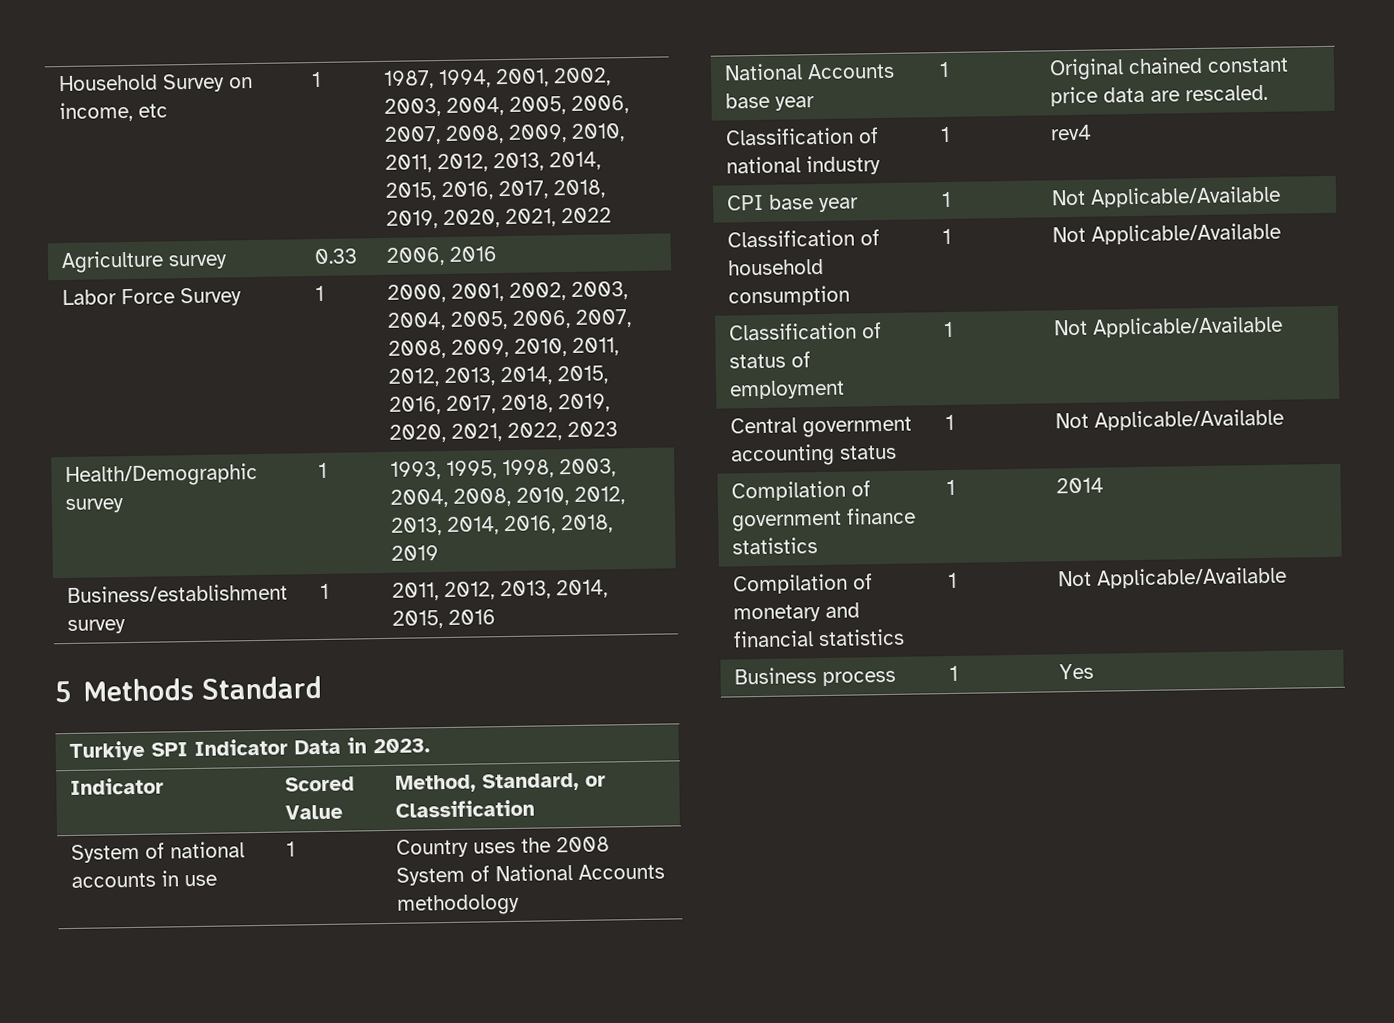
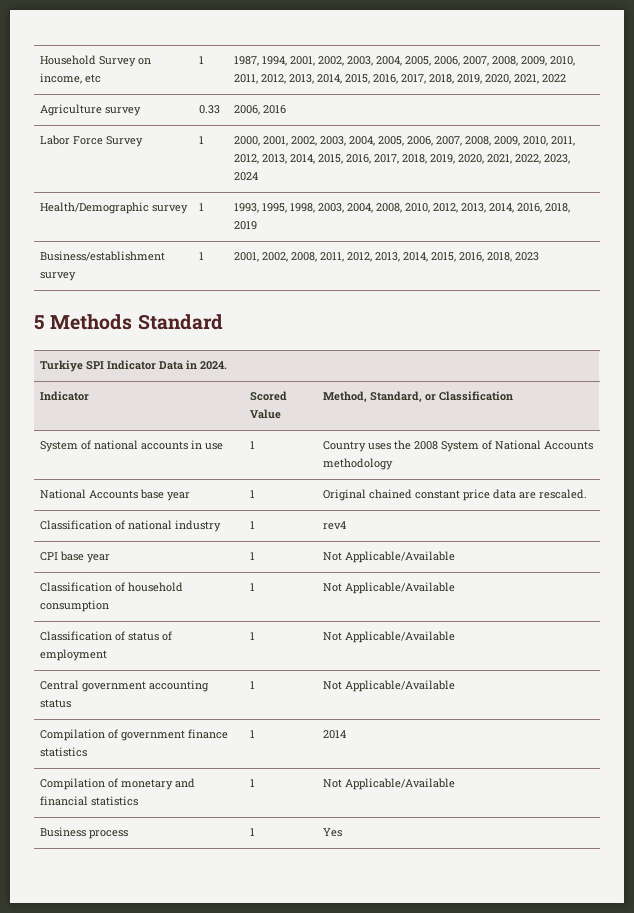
[567,421,619,438] 2023 -> [544,154,571,164] [234,172,259,181] 2023, 2024
[392,579,609,601] [392,609,497,629] 2011, 2012, 2013, 2014, 2015, 2016 -> [234,252,540,262] 2001, 2002, 2008, 2011, 2012, 2013, 2014, 2015, 2016, 2018, 2023
[373,738,431,754] 2023. -> [200,361,228,370] 2024.

